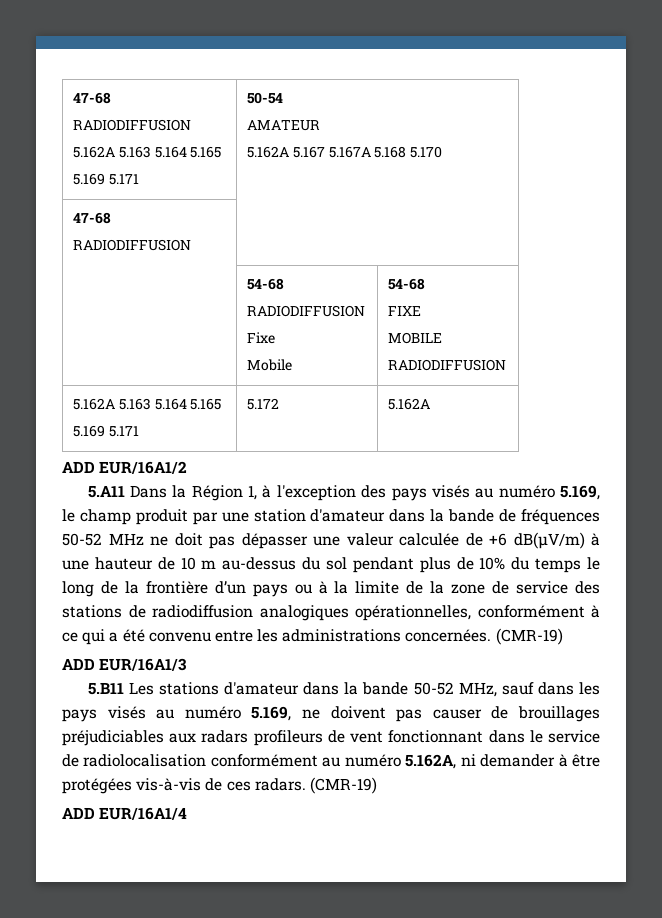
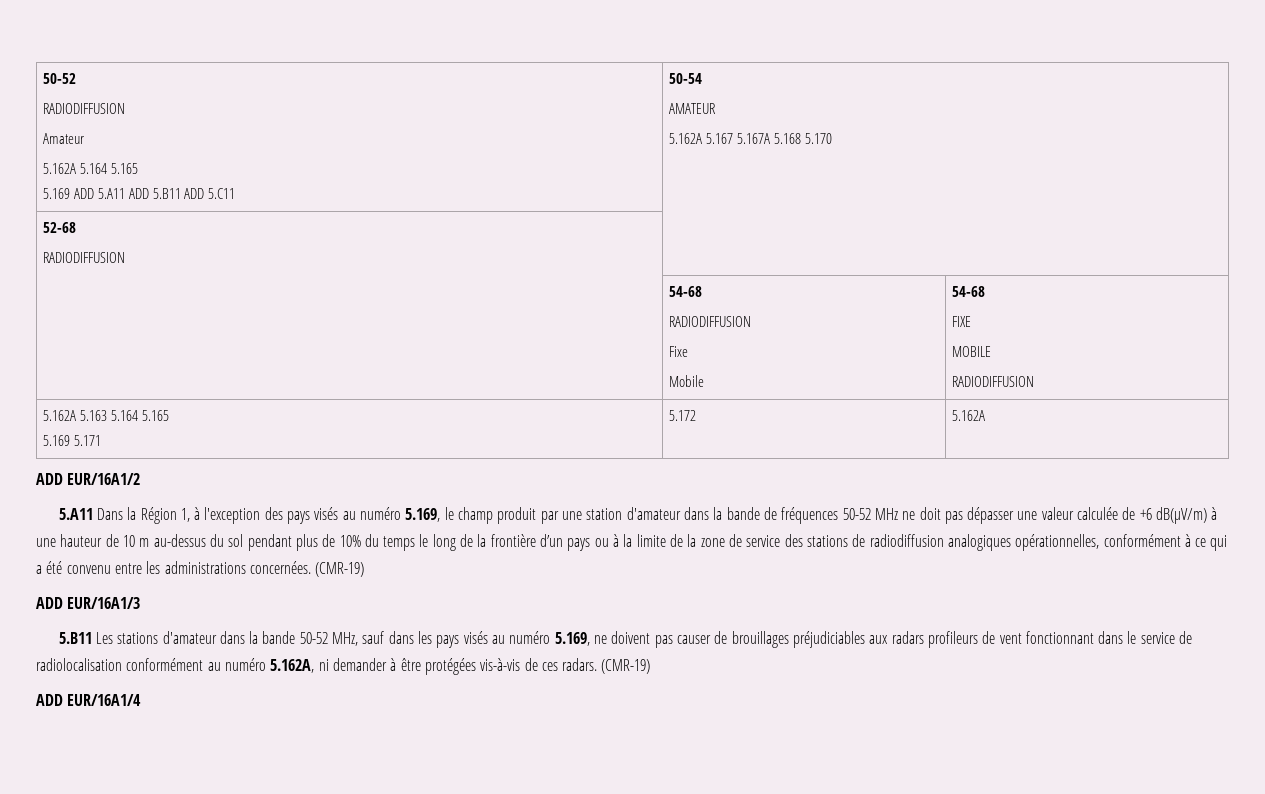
[73,92,112,104] [73,119,192,131] [73,146,222,158] [73,173,139,185] 47-68 // RADIODIFFUSION // 5.162A 5.163 5.164 5.165 // 5.169 5.171 -> [42,73,76,84] [42,103,125,114] [42,133,84,144] [42,163,138,174] [42,188,236,199] 50-52 // RADIODIFFUSION // Amateur // 5.162A 5.164 5.165 // 5.169 ADD 5.A11 ADD 5.B11 ADD 5.C11
[73,212,112,224] 47-68 -> [42,222,76,233] 52-68

